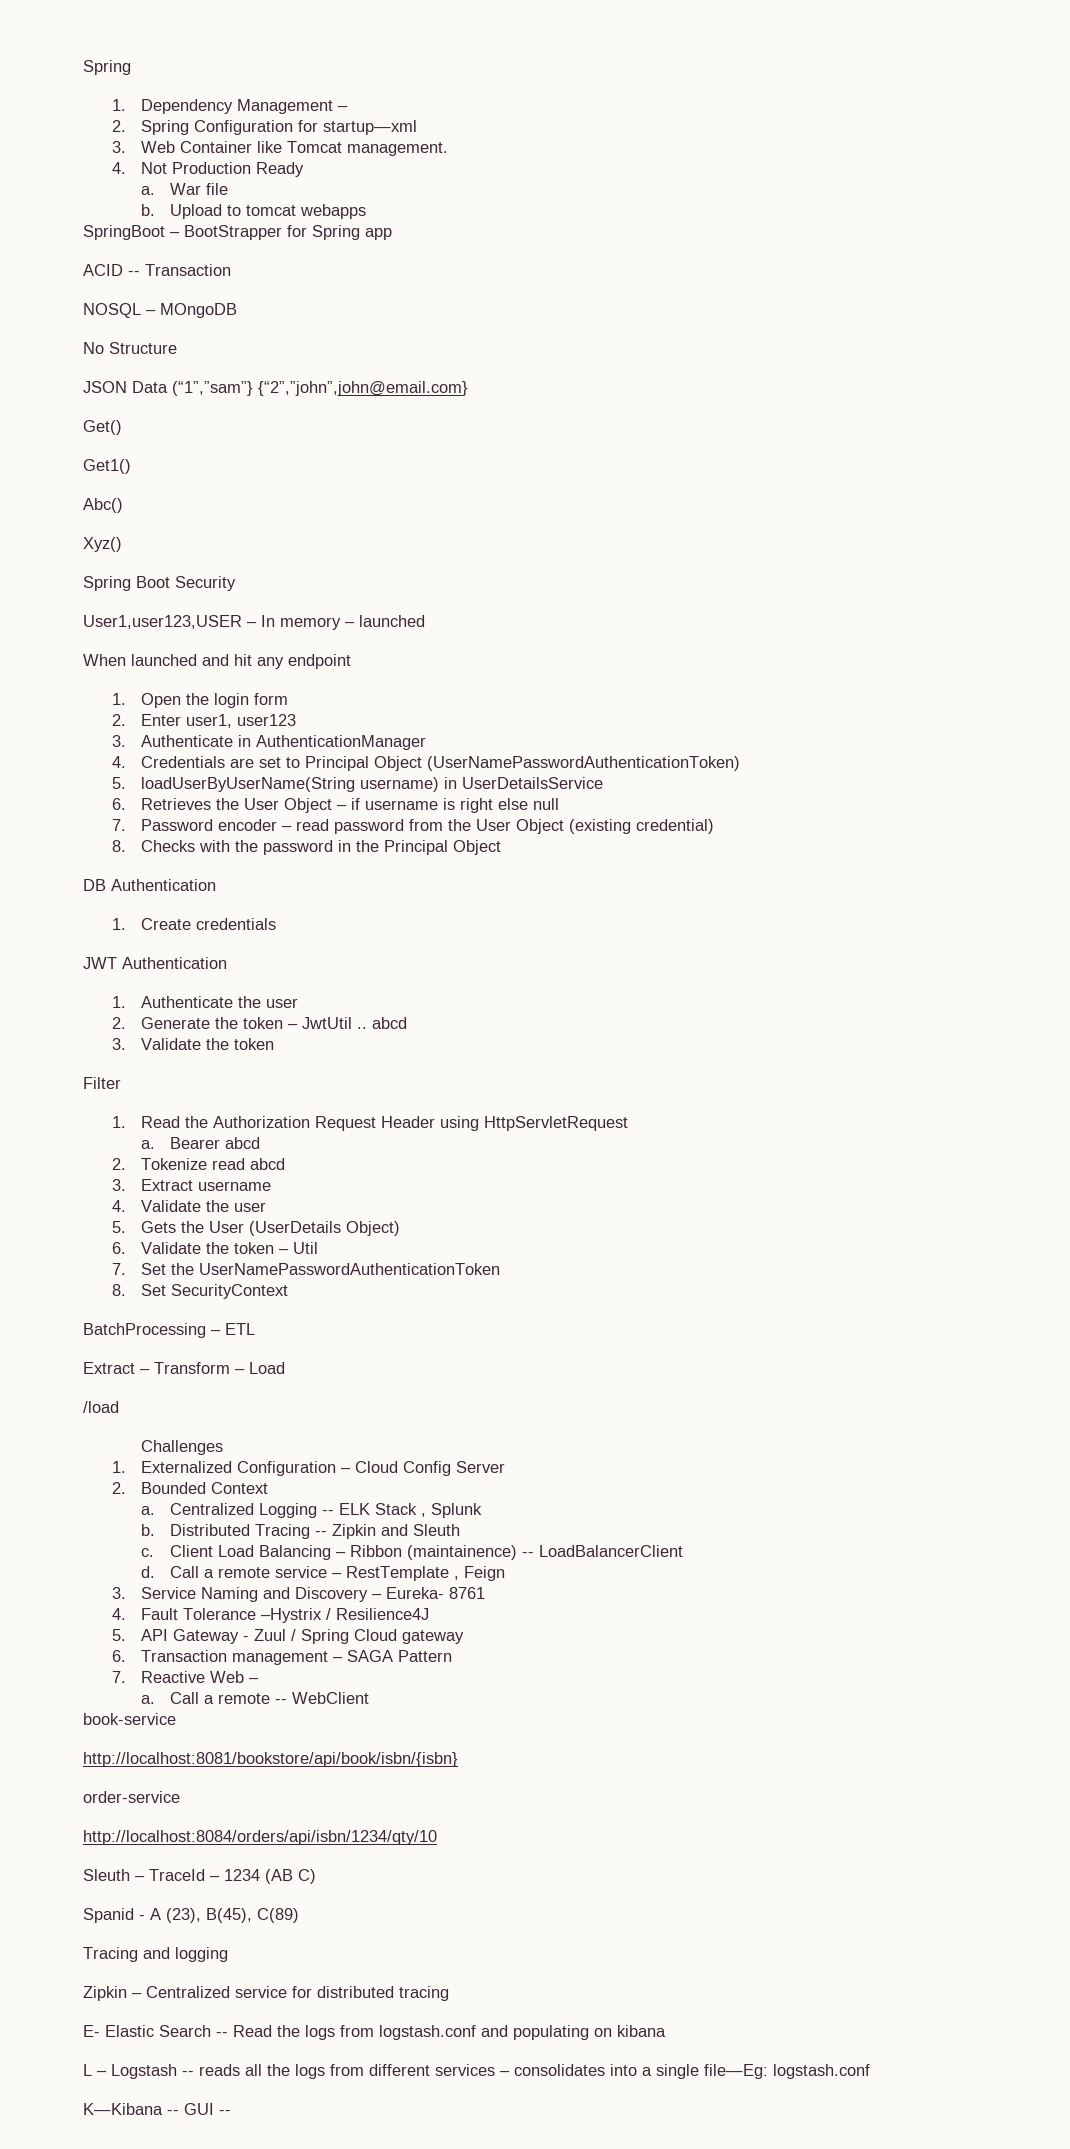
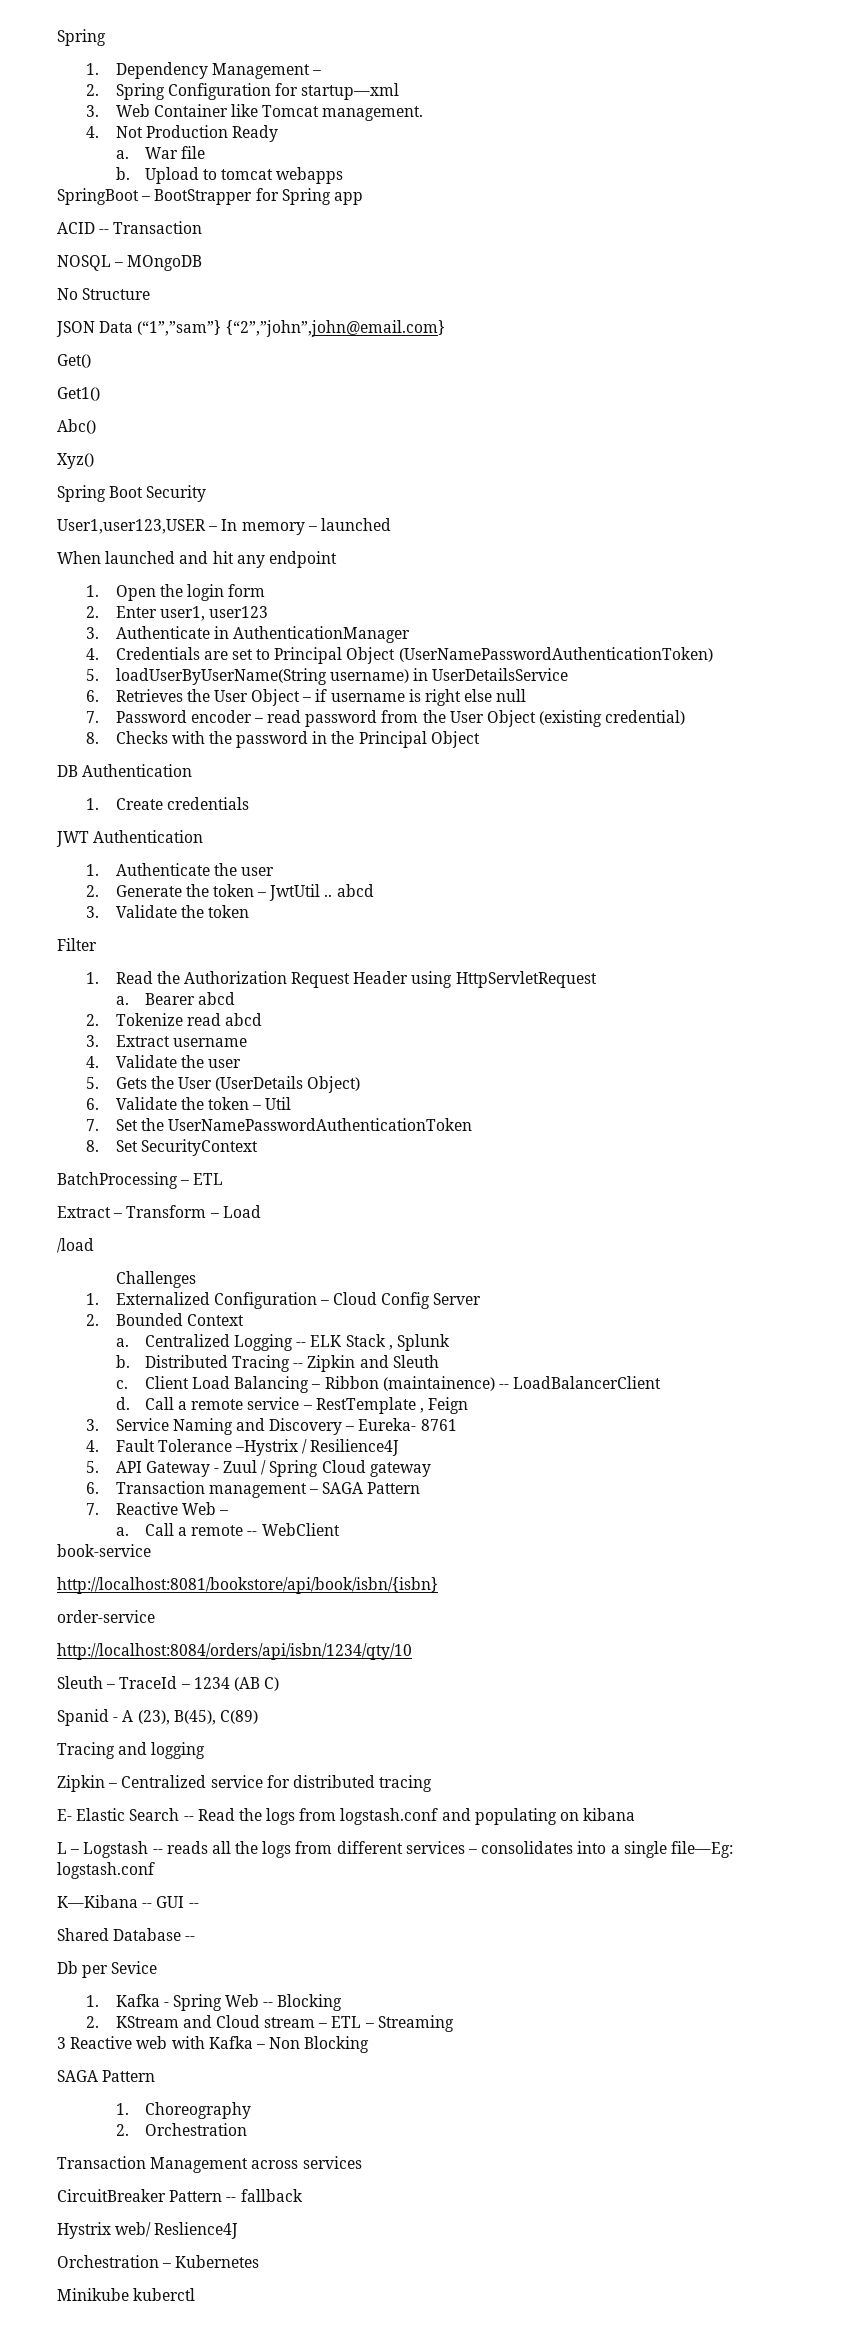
(231, 2112) none -> [57,1928,196,1941] [57,1961,158,1978] [86,1994,343,2011] [86,2015,454,2032] [57,2036,370,2053] [57,2070,156,2082] [115,2102,251,2119] [115,2123,247,2136] [57,2156,362,2173] [57,2189,303,2202] [57,2222,239,2239] [57,2255,260,2268] [57,2288,196,2301] // Shared Database -- // Db per Sevice // 1. Kafka - Spring Web -- Blocking // 2. KStream and Cloud stream – ETL – Streaming // 3 Reactive web with Kafka – Non Blocking // SAGA Pattern // 1. Choreography // 2. Orchestration // Transaction Management across services // CircuitBreaker Pattern -- fallback // Hystrix web/ Reslience4J // Orchestration – Kubernetes // Minikube kuberctl

